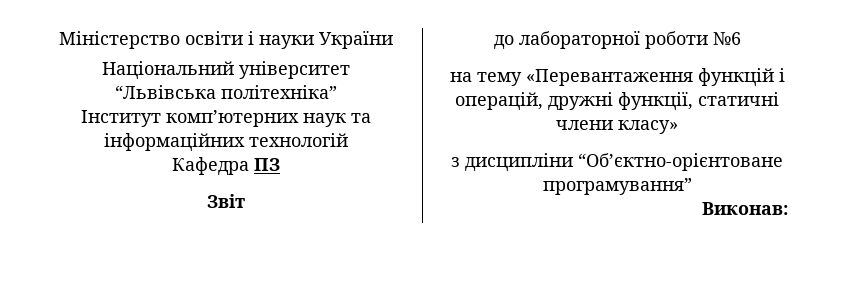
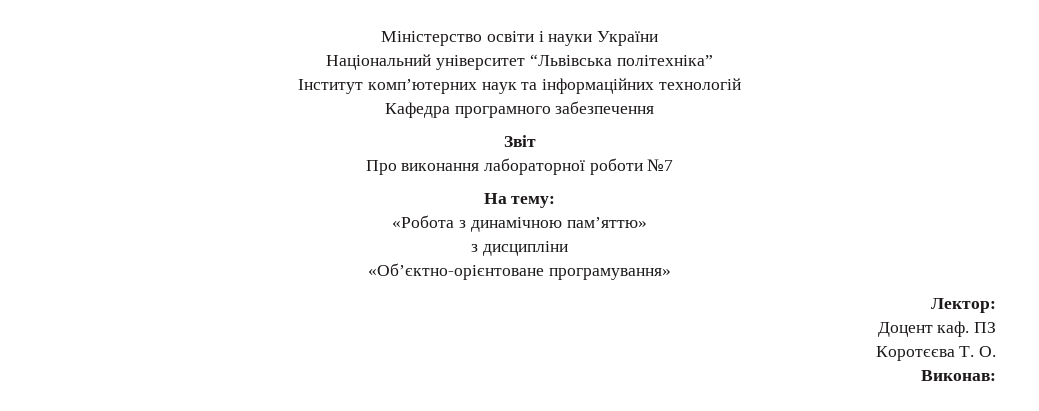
[254,158,280,171] ПЗ -> [454,101,655,118] програмного забезпечення
[493,30,741,50] [449,68,785,87] [455,91,779,111] [556,120,678,134] [451,153,783,172] [542,178,692,195] до лабораторної роботи №6 // на тему «Перевантаження функцій і операцій, дружні функції, статичні члени класу» // з дисципліни “Об’єктно-орієнтоване програмування” -> [365,158,674,175] [483,193,556,208] [392,215,647,232] [471,241,568,256] [368,263,671,280] [931,298,996,313] [877,321,996,337] [875,346,996,361] Про виконання лабораторної роботи №7 // На тему: // «Робота з динамічною пам’яттю» // з дисципліни // «Об’єктно-орієнтоване програмування» // Лектор: // Доцент каф. ПЗ // Коротєєва Т. О.

